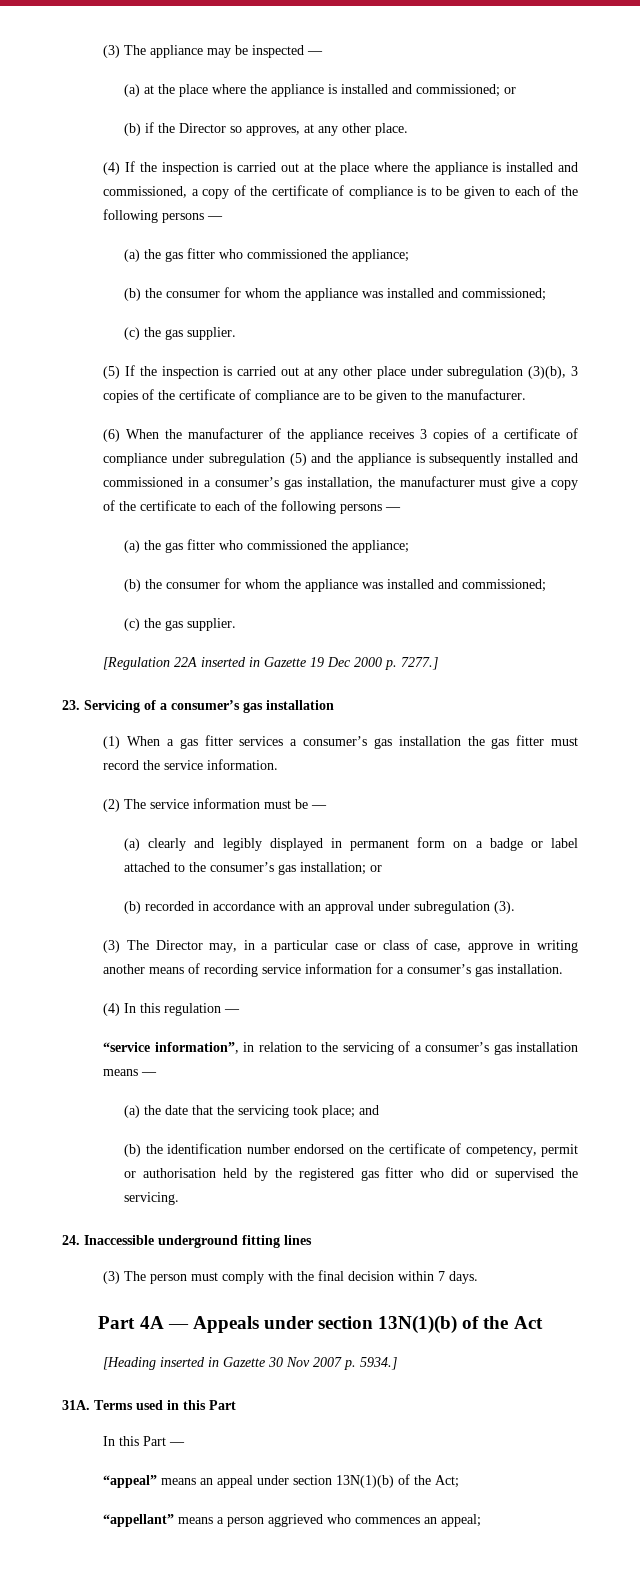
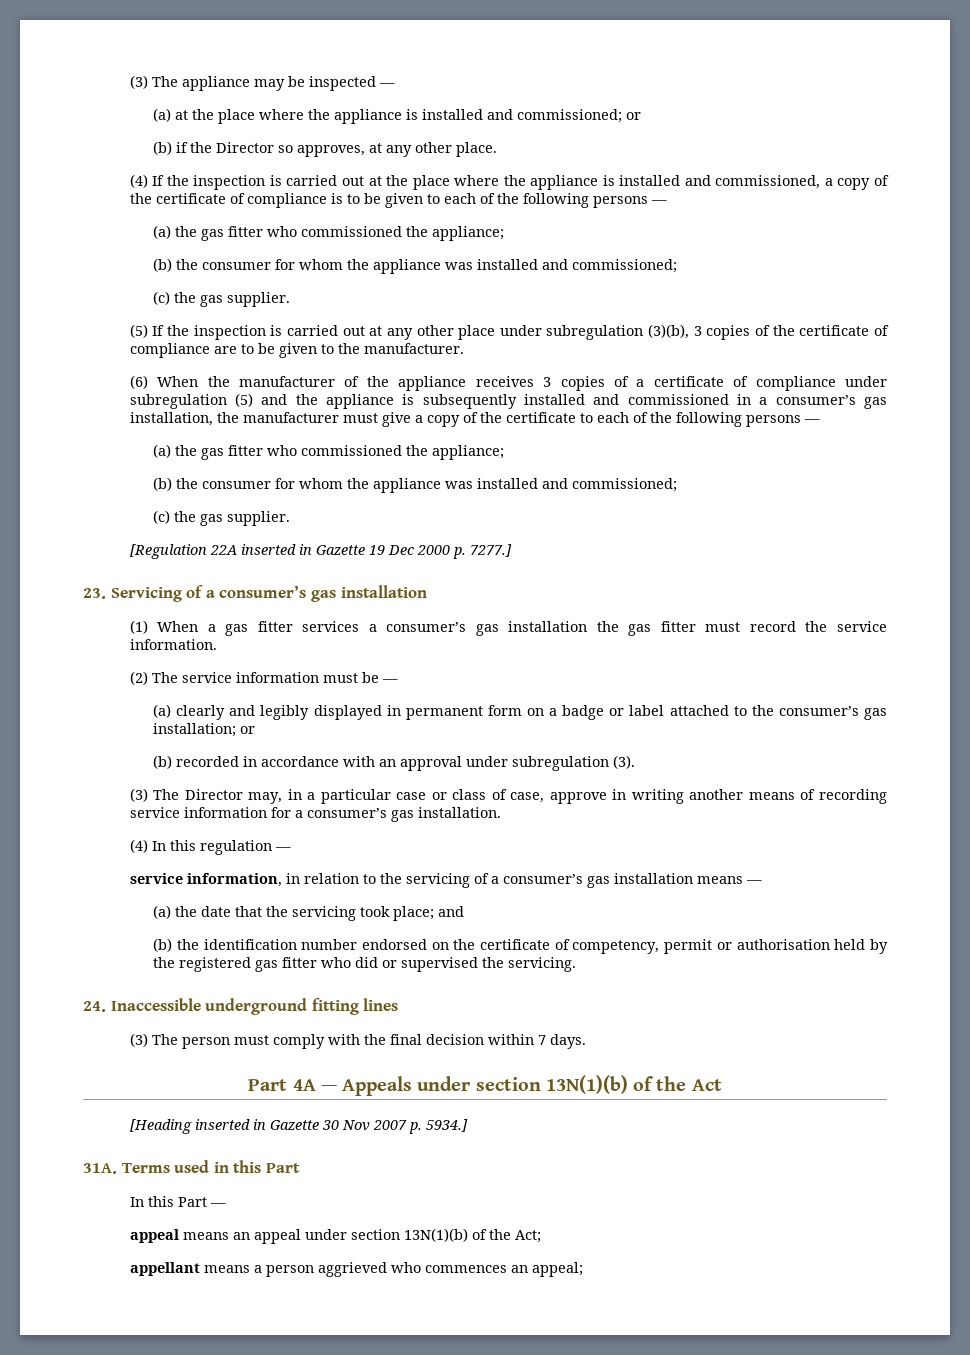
[103,1042,239,1054] “service information”, -> [129,873,282,887] service information,
[103,1475,158,1488] “appeal” -> [129,1229,179,1243] appeal
[103,1514,175,1527] “appellant” -> [129,1262,200,1276] appellant

